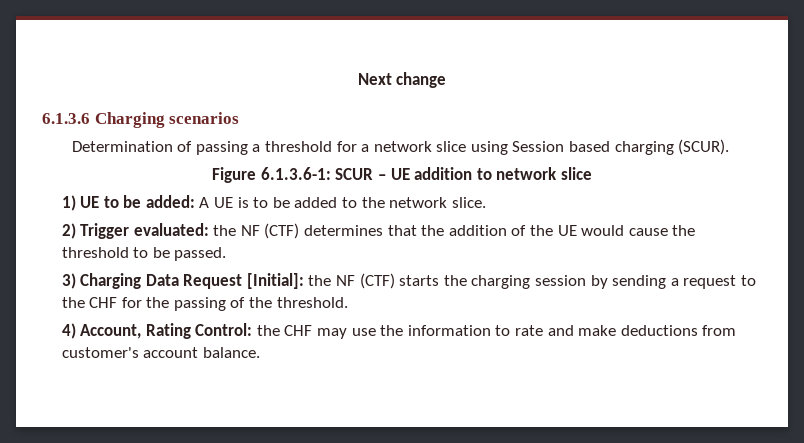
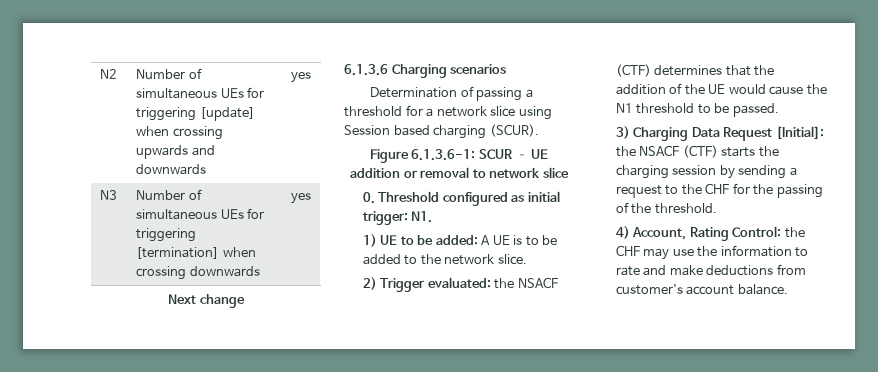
(357, 79) none -> [100,69,118,79] [136,68,202,79] [136,87,265,99] [136,107,255,121] [136,126,223,140] [136,145,215,159] [136,164,207,175] [290,72,311,83] [100,190,118,200] [136,189,202,200] [136,208,265,220] [136,228,197,242] [136,247,256,259] [136,266,260,280] [290,193,311,204] N2 | Number of simultaneous UEs for triggering [update] when crossing upwards and downwards | yes // N3 | Number of simultaneous UEs for triggering [termination] when crossing downwards | yes //
(473, 173) none -> [403,167,470,178] or removal
(592, 173) none -> [362,191,560,206] [362,211,433,225] // 0. Threshold configured as initial trigger: N1.
[240,225,260,236] NF -> [517,277,558,288] NSACF
(696, 230) none -> [615,103,633,113] N1
[336,275,356,286] NF -> [639,145,680,156] NSACF

